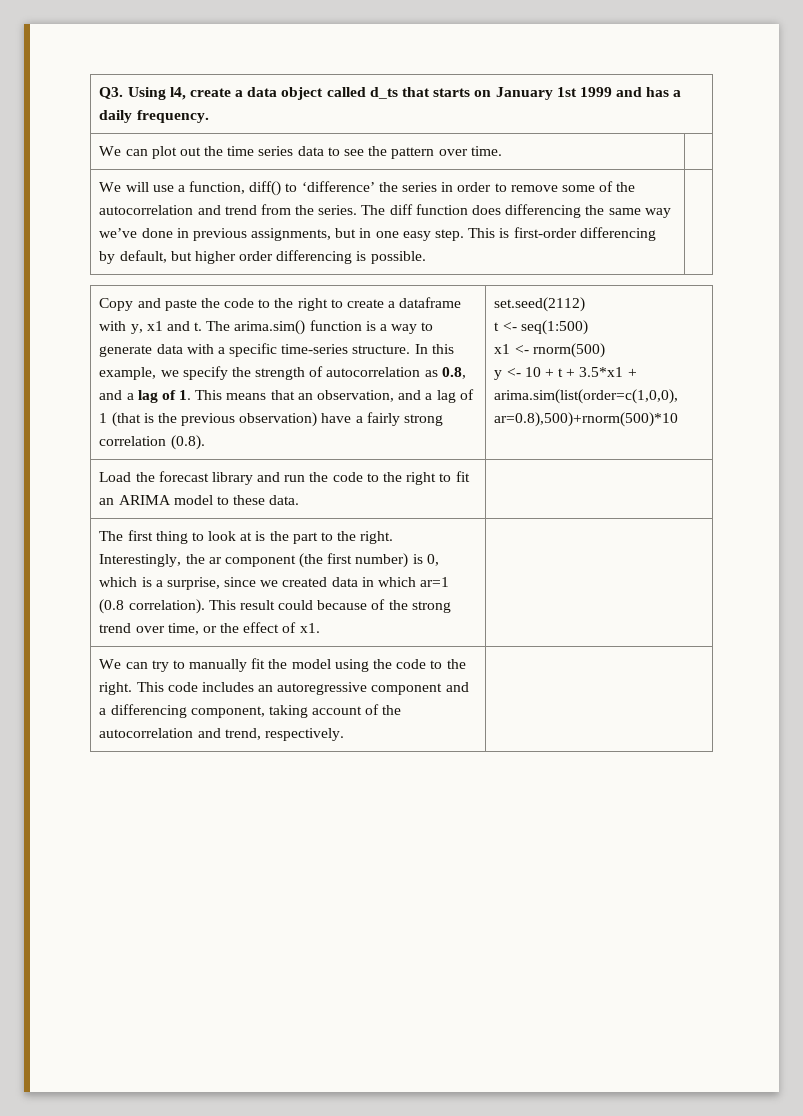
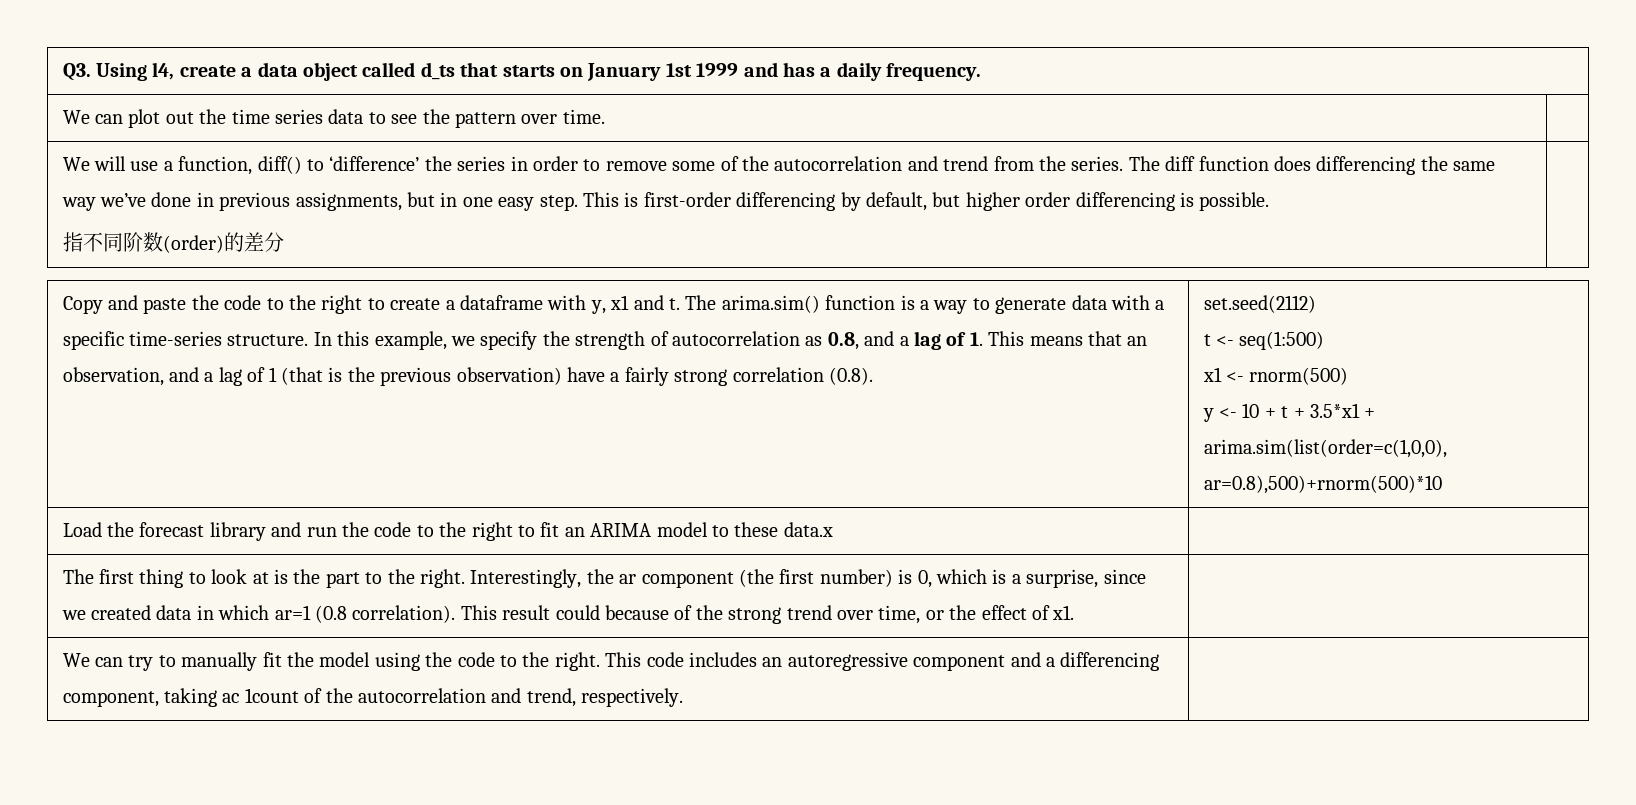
(426, 257) none -> [62,232,284,253] // 指不同阶数(order)的差分
[269,495,300,505] data. -> [783,522,833,537] data.x
[312,706,363,715] account -> [222,688,299,703] ac 1count

